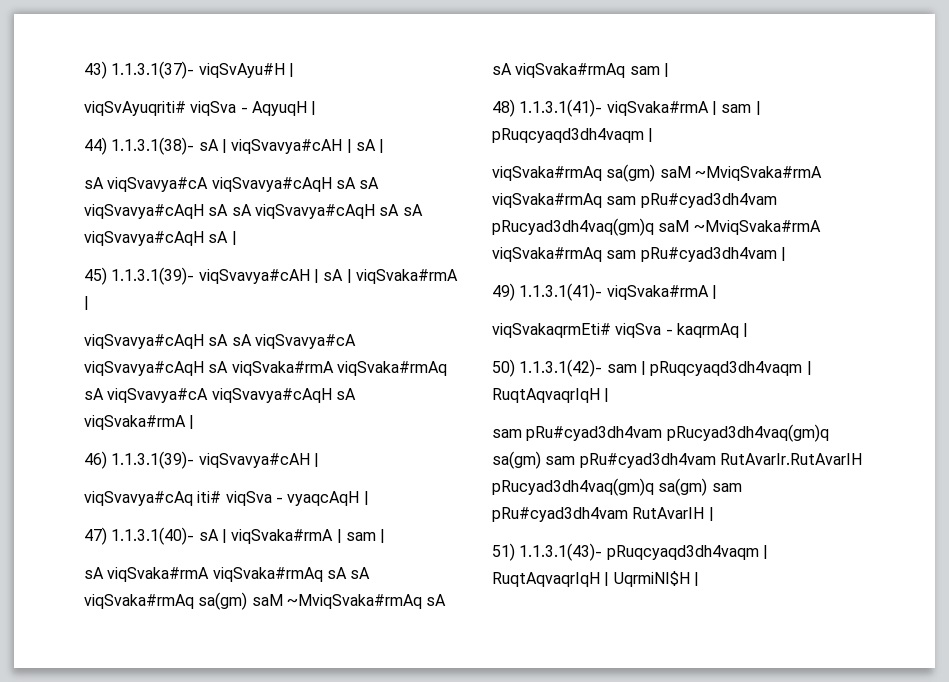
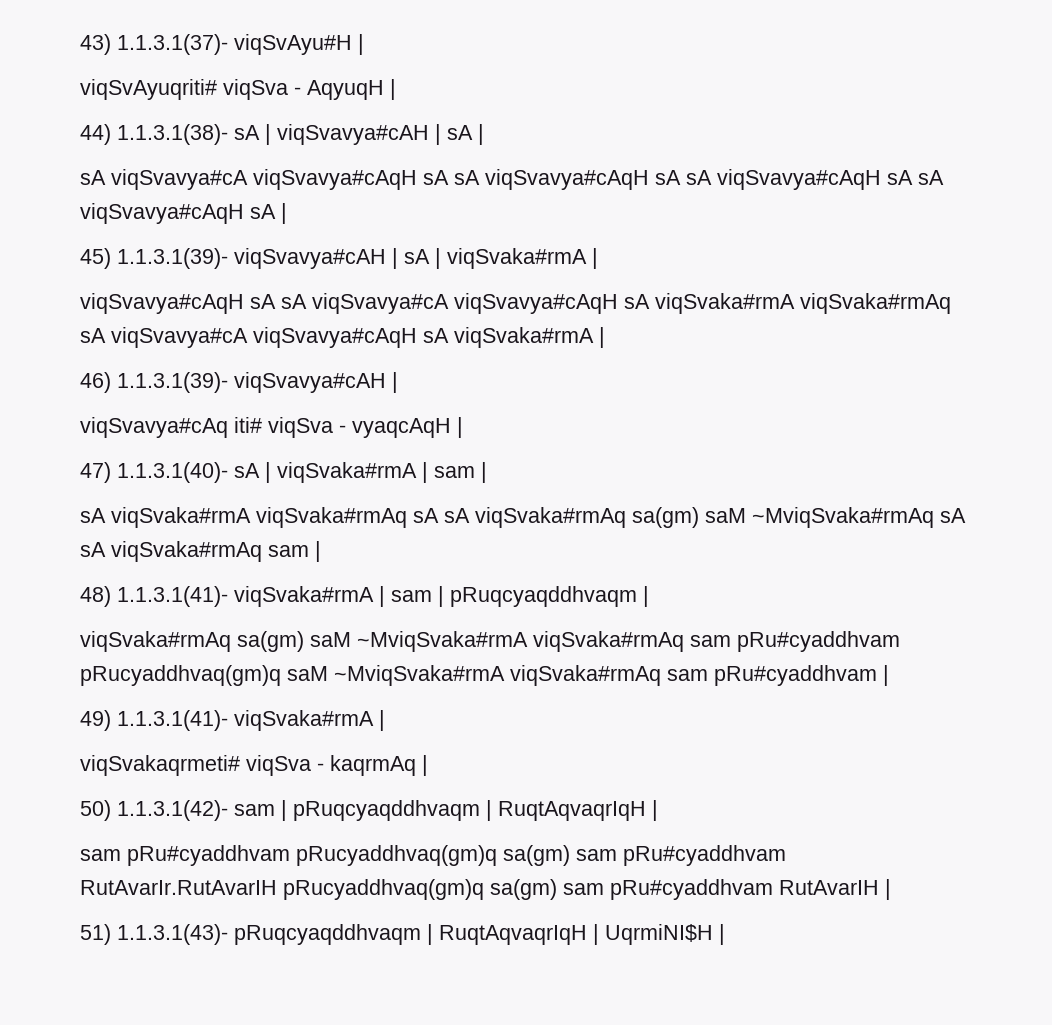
[492,128,644,143] pRuqcyaqd3dh4vaqm -> [450,586,637,607] pRuqcyaqddhvaqm
[640,193,777,208] [492,218,821,236] [492,247,777,262] pRu#cyad3dh4vam pRucyad3dh4vaq(gm)q saM ~MviqSvaka#rmA viqSvaka#rmAq sam pRu#cyad3dh4vam -> [737,631,900,652] [80,665,877,686] pRu#cyaddhvam pRucyaddhvaq(gm)q saM ~MviqSvaka#rmA viqSvaka#rmAq sam pRu#cyaddhvam
[492,323,611,338] viqSvakaqrmEti# -> [80,755,240,776] viqSvakaqrmeti#
[650,361,803,376] pRuqcyaqd3dh4vaqm -> [293,800,480,821] pRuqcyaqddhvaqm
[526,424,829,442] [492,451,862,469] [492,478,742,496] [492,507,628,522] pRu#cyad3dh4vam pRucyad3dh4vaq(gm)q sa(gm) sam pRu#cyad3dh4vam RutAvarIr.RutAvarIH pRucyad3dh4vaq(gm)q sa(gm) sam pRu#cyad3dh4vam -> [127,845,786,866] [80,879,773,900] pRu#cyaddhvam pRucyaddhvaq(gm)q sa(gm) sam pRu#cyaddhvam RutAvarIr.RutAvarIH pRucyaddhvaq(gm)q sa(gm) sam pRu#cyaddhvam
[606,545,759,560] pRuqcyaqd3dh4vaqm -> [234,924,421,945] pRuqcyaqddhvaqm

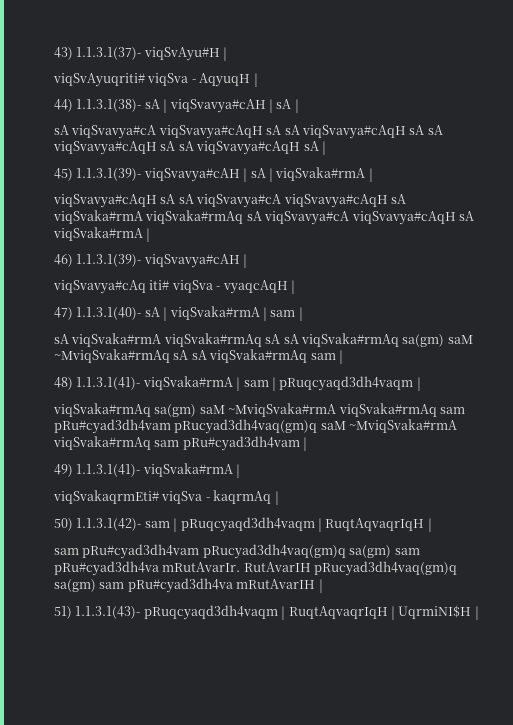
[450,586,637,607] pRuqcyaqddhvaqm -> [279,376,414,391] pRuqcyaqd3dh4vaqm
[737,631,900,652] [80,665,877,686] pRu#cyaddhvam pRucyaddhvaq(gm)q saM ~MviqSvaka#rmA viqSvaka#rmAq sam pRu#cyaddhvam -> [54,419,458,434] [53,436,300,451] pRu#cyad3dh4vam pRucyad3dh4vaq(gm)q saM ~MviqSvaka#rmA viqSvaka#rmAq sam pRu#cyad3dh4vam
[80,755,240,776] viqSvakaqrmeti# -> [53,490,159,504] viqSvakaqrmEti#
[293,800,480,821] pRuqcyaqddhvaqm -> [180,517,315,532] pRuqcyaqd3dh4vaqm
[127,845,786,866] [80,879,879,900] pRu#cyaddhvam pRucyaddhvaq(gm)q sa(gm) sam pRu#cyaddhvam RutAvarIr.RutAvarIH pRucyaddhvaq(gm)q sa(gm) sam pRu#cyaddhvam RutAvarIH -> [82,544,420,559] [54,561,458,576] [54,578,316,593] pRu#cyad3dh4vam pRucyad3dh4vaq(gm)q sa(gm) sam pRu#cyad3dh4va mRutAvarIr. RutAvarIH pRucyad3dh4vaq(gm)q sa(gm) sam pRu#cyad3dh4va mRutAvarIH
[234,924,421,945] pRuqcyaqddhvaqm -> [143,605,278,620] pRuqcyaqd3dh4vaqm

